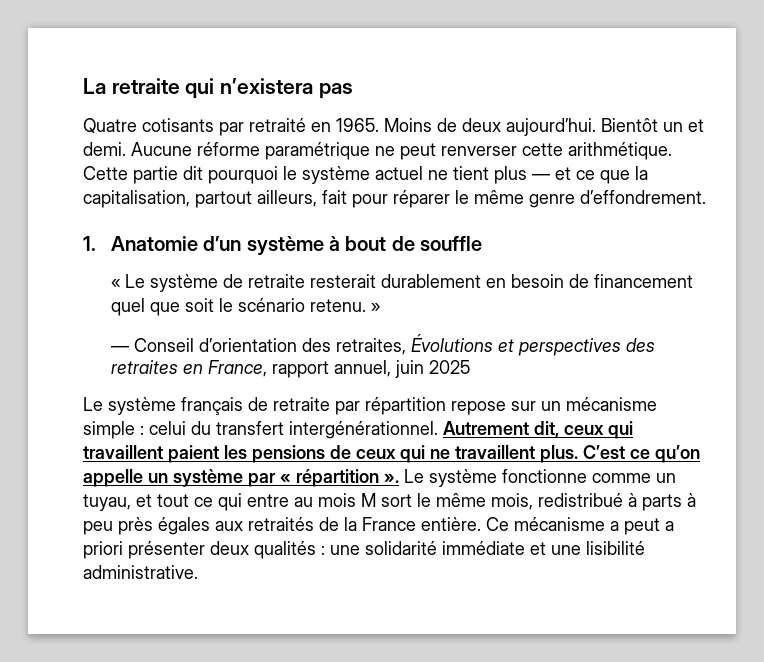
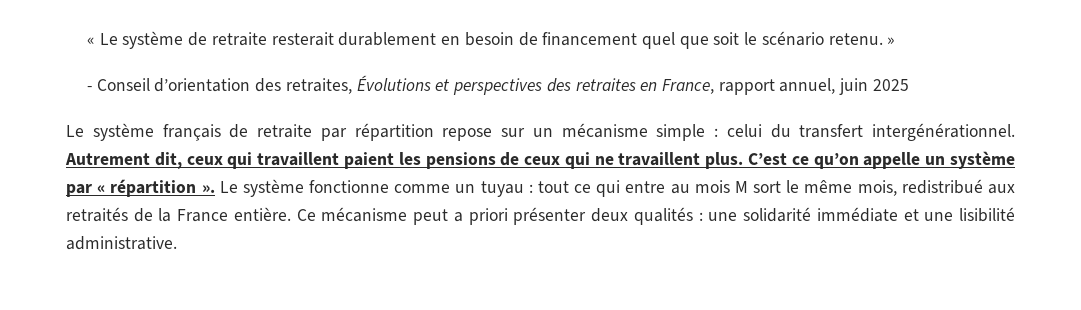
[83,78,353,99] [83,118,704,136] [83,142,672,160] [83,166,648,184] [83,190,706,208] [83,236,483,256] La retraite qui n’existera pas // Quatre cotisants par retraité en 1965. Moins de deux aujourd’hui. Bientôt un et demi. Aucune réforme paramétrique ne peut renverser cette arithmétique. Cette partie dit pourquoi le système actuel ne tient plus — et ce que la capitalisation, partout ailleurs, fait pour réparer le même genre d’effondrement. // 1. Anatomie d’un système à bout de souffle // -> (86, 41) none
[110,346,129,352] — -> [86,86,92,91] -
[83,494,152,511] tuyau, et -> [480,181,533,197] tuyau :
[628,493,696,511] [83,517,210,535] à parts à peu près égales -> (983, 186) none
[610,521,619,531] a -> (408, 214) none

